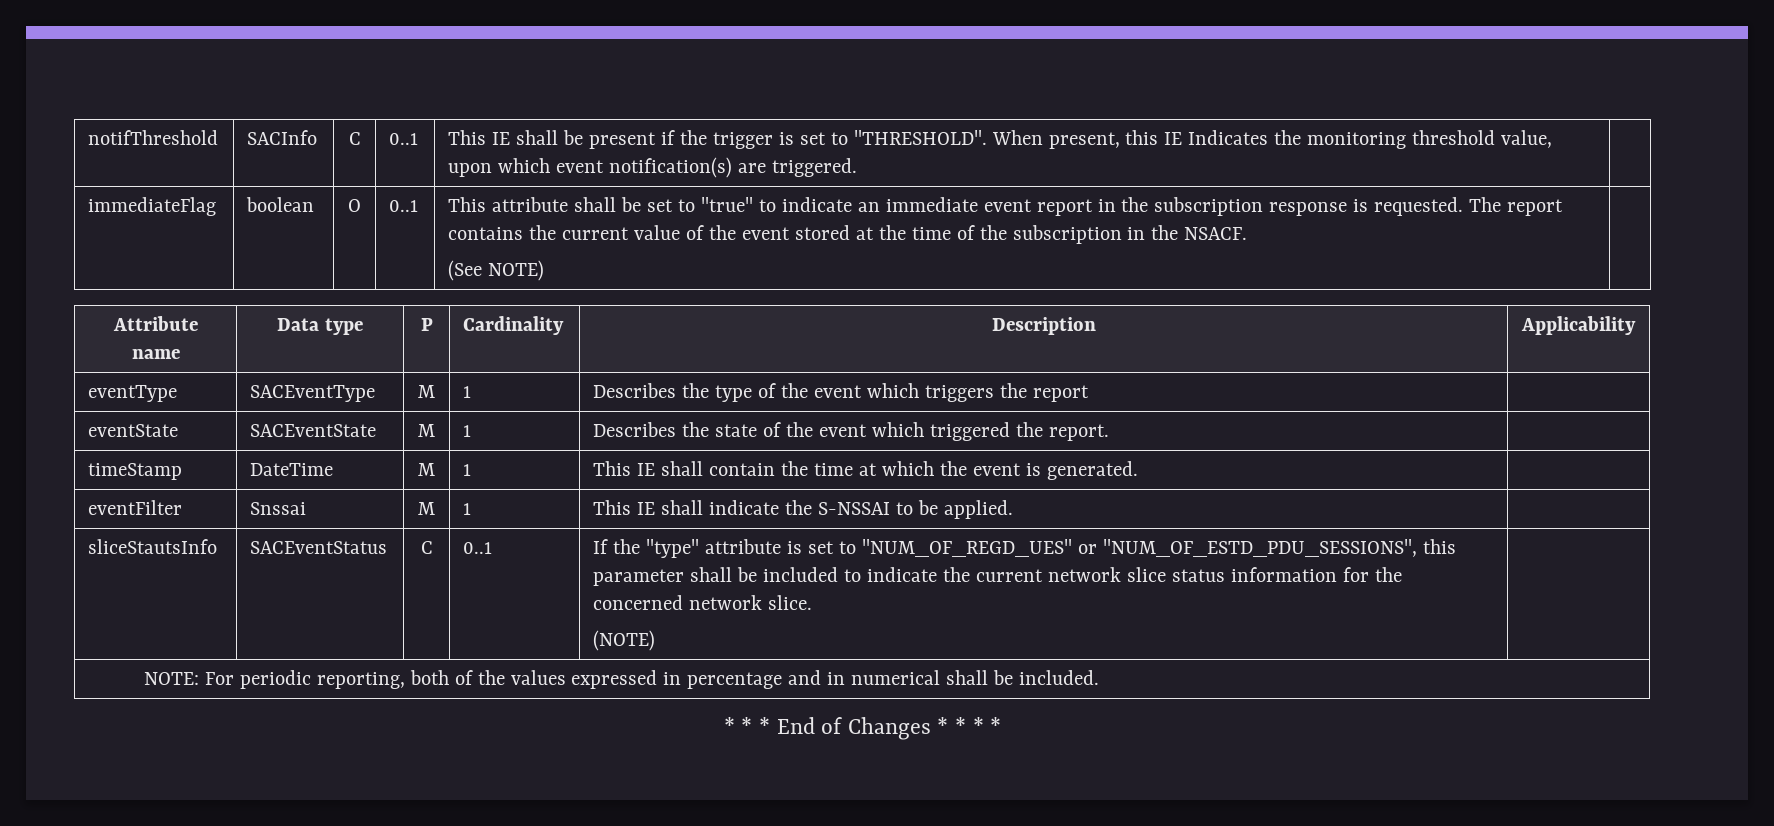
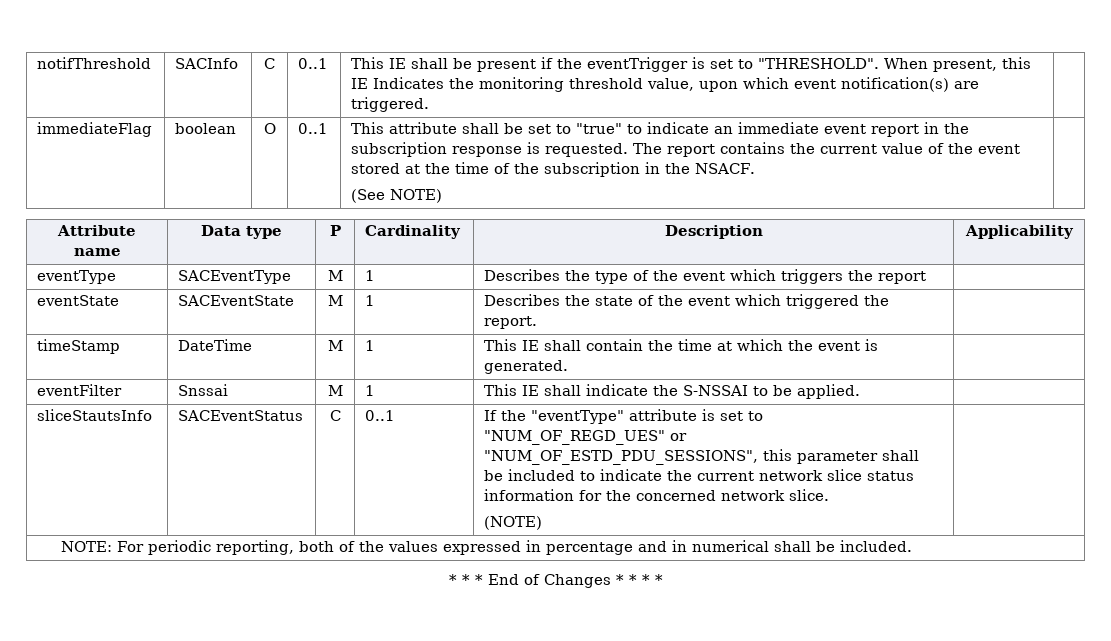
[712,132,773,149] trigger -> [587,57,689,72] eventTrigger
[646,539,700,558] "type" -> [531,410,625,424] "eventType"

